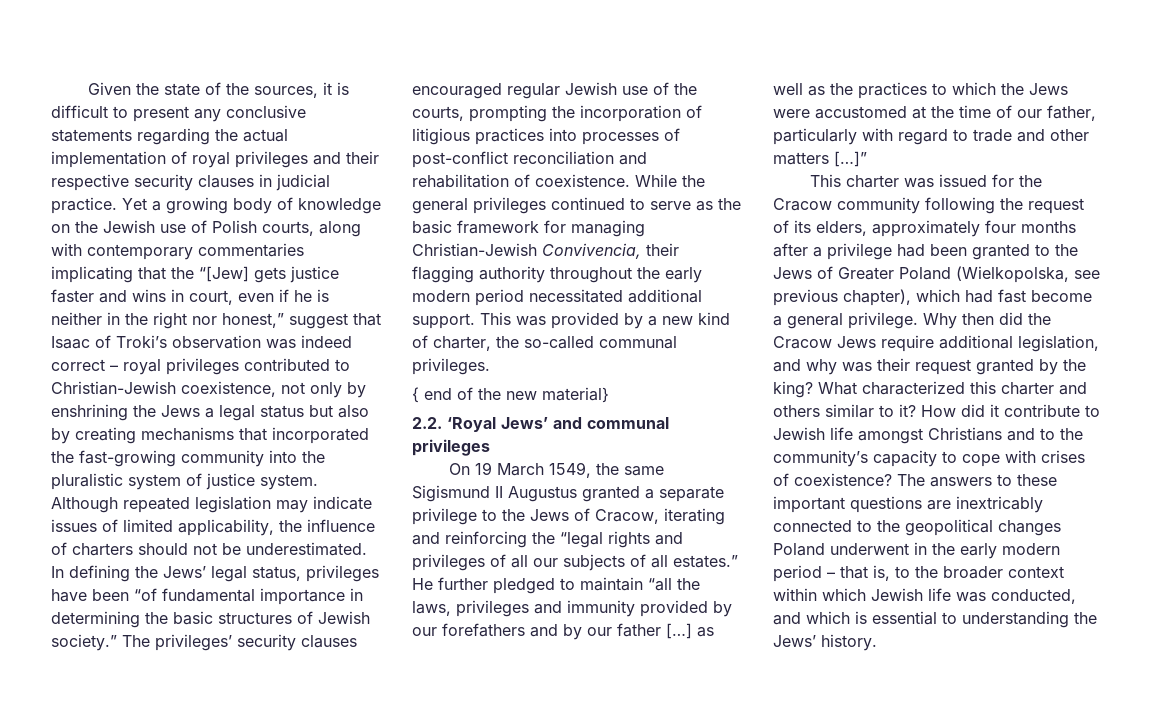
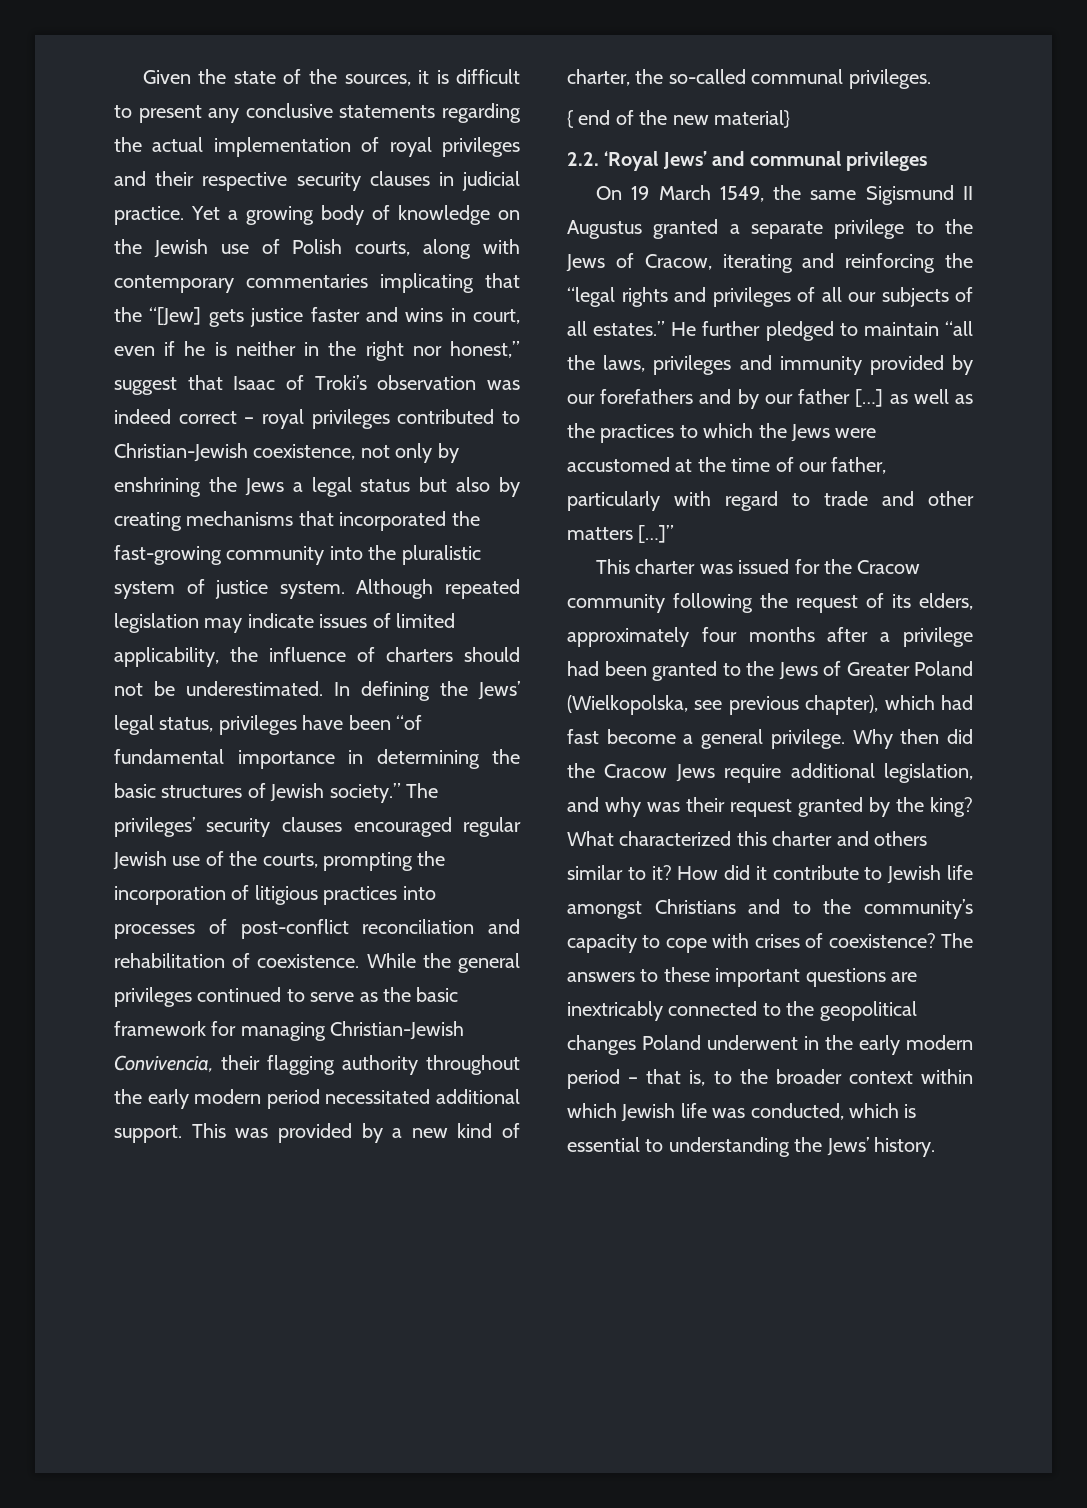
[773,612,801,625] and -> (844, 1111) none

